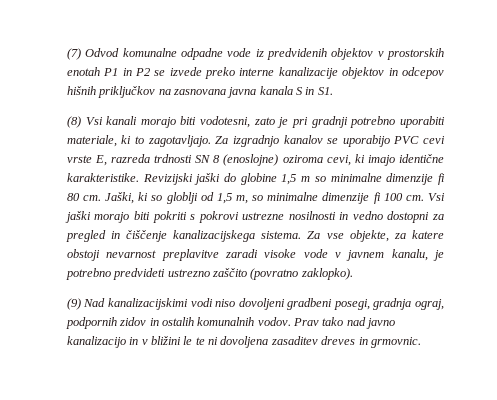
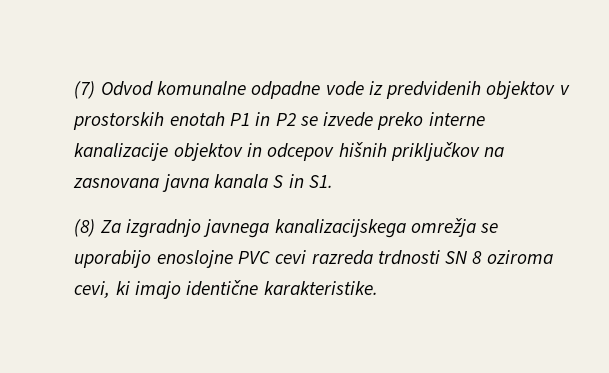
[85,116,445,128] [66,135,323,147] Vsi kanali morajo biti vodotesni, zato je pri gradnji potrebno uporabiti materiale, ki to zagotavljajo. Za izgradnjo kanalov -> [99,218,476,238] Za izgradnjo javnega kanalizacijskega omrežja
(390, 141) none -> [156,250,233,268] enoslojne
[66,155,107,166] vrste E, -> (307, 257) none
[223,154,279,166] (enoslojne) -> (483, 257) none
[142,173,445,185] [66,192,446,204] [64,211,444,223] [65,230,445,242] [66,249,444,261] [65,268,353,280] [66,298,445,310] [65,317,396,329] [66,336,421,348] Revizijski jaški do globine 1,5 m so minimalne dimenzije fi 80 cm. Jaški, ki so globlji od 1,5 m, so minimalne dimenzije fi 100 cm. Vsi jaški morajo biti pokriti s pokrovi ustrezne nosilnosti in vedno dostopni za pregled in čiščenje kanalizacijskega sistema. Za vse objekte, za katere obstoji nevarnost preplavitve zaradi visoke vode v javnem kanalu, je potrebno predvideti ustrezno zaščito (povratno zaklopko). // (9) Nad kanalizacijskimi vodi niso dovoljeni gradbeni posegi, gradnja ograj, podpornih zidov in ostalih komunalnih vodov. Prav tako nad javno kanalizacijo in v bližini le te ni dovoljena zasaditev dreves in grmovnic. -> (378, 288) none

